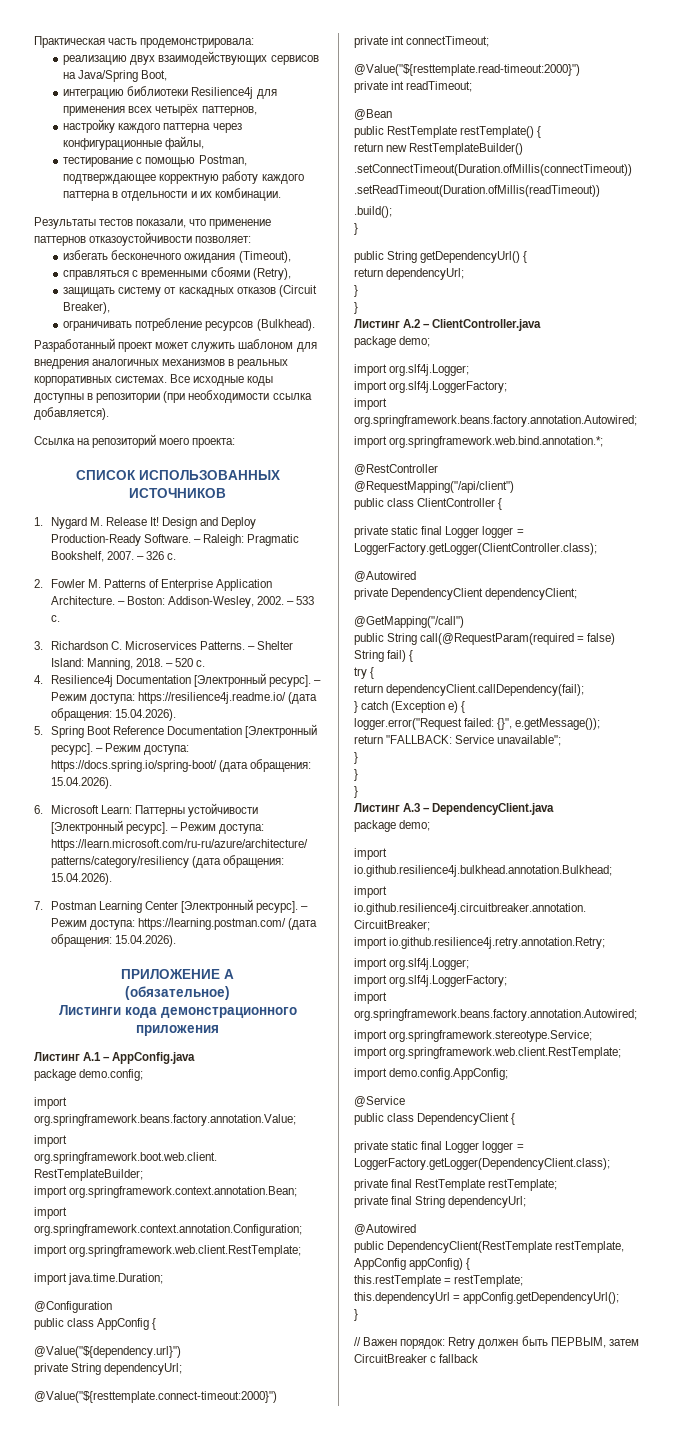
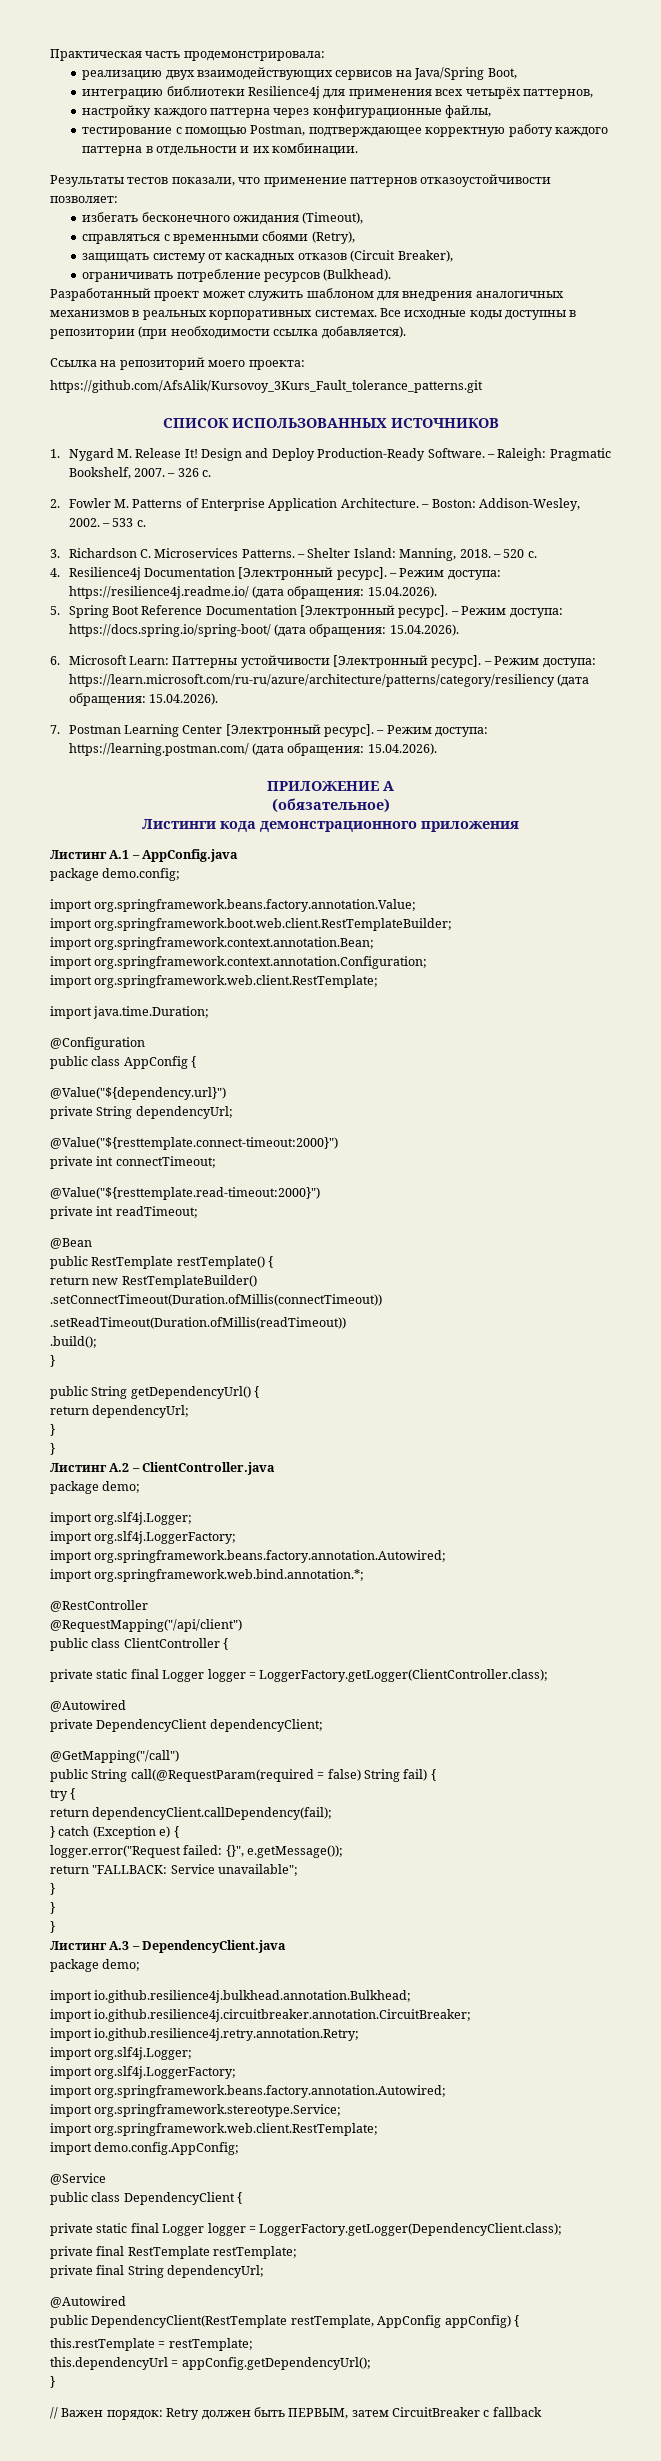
(236, 443) none -> [50,380,483,393] // https://github.com/AfsAlik/Kursovoy_3Kurs_Fault_tolerance_patterns.git

